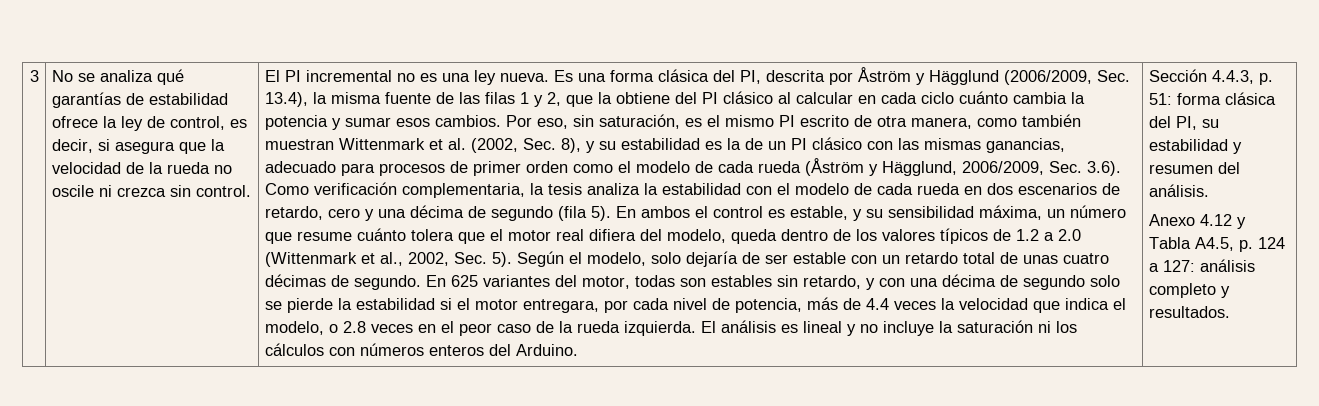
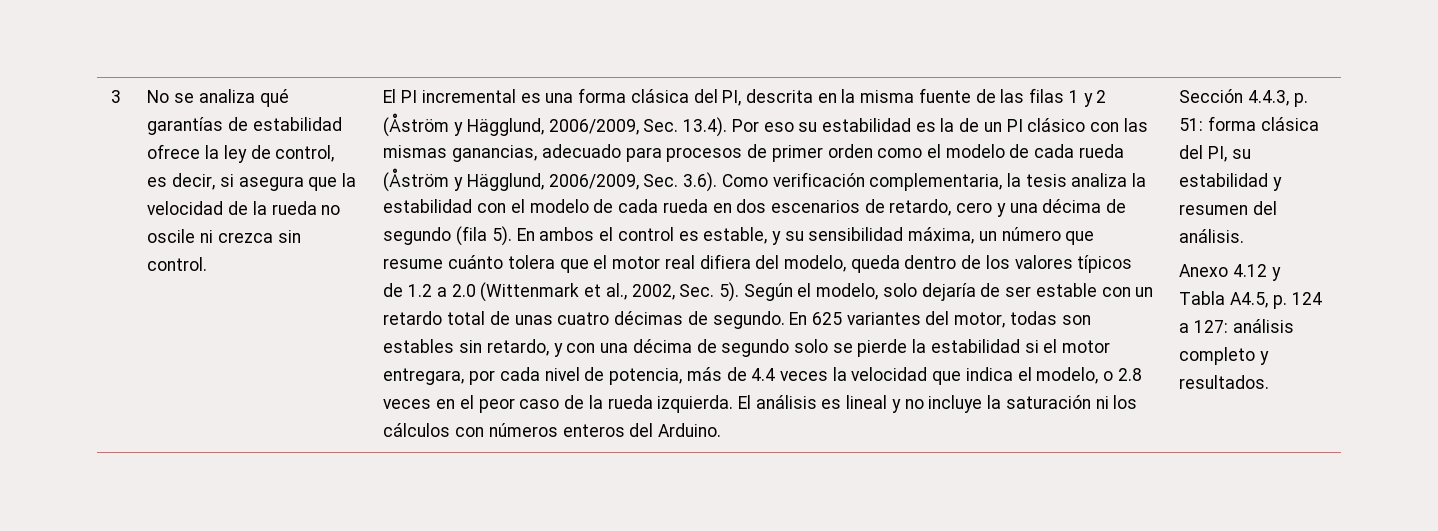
[396,73,415,82] no -> (516, 96) none
[473,70,606,85] ley nueva. Es una -> (574, 98) none
[828,67,1130,85] [264,92,308,107] por Åström y Hägglund (2006/2009, Sec. 13.4), -> [817,93,837,103] en
[546,91,1085,107] [264,114,1081,130] [264,138,595,153] 2, que la obtiene del PI clásico al calcular en cada ciclo cuánto cambia la potencia y sumar esos cambios. Por eso, sin saturación, es el mismo PI escrito de otra manera, como también muestran Wittenmark et al. (2002, Sec. 8), y -> [1096,90,1107,103] [383,113,794,137] 2 (Åström y Hägglund, 2006/2009, Sec. 13.4). Por eso

